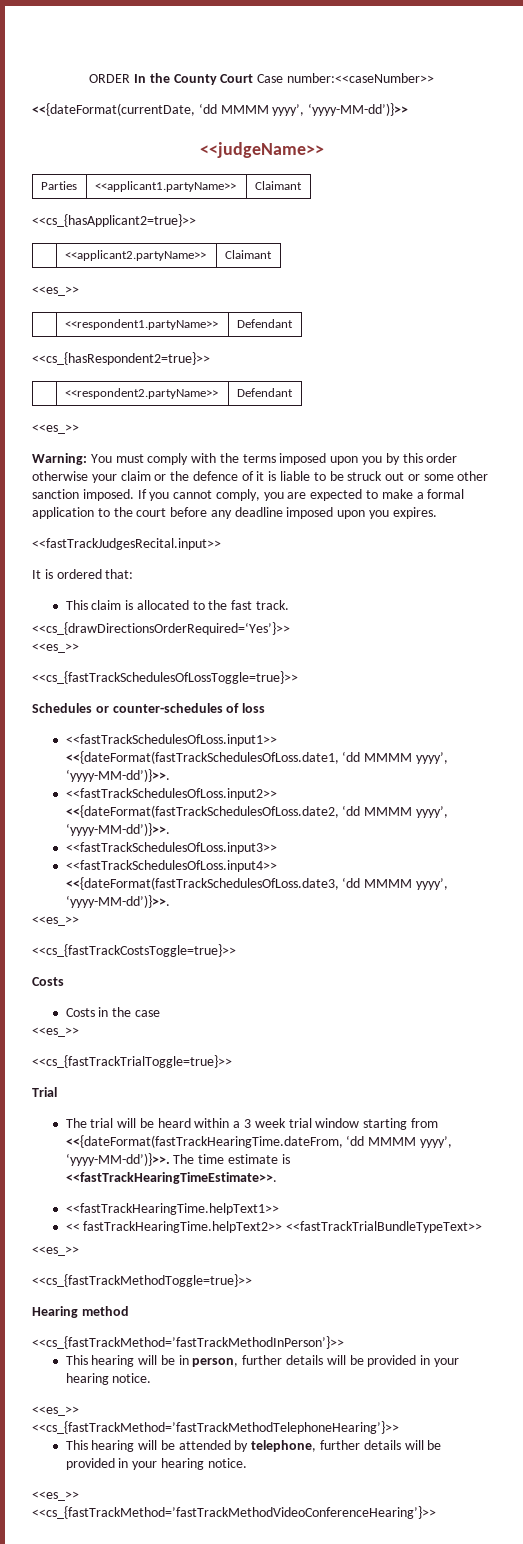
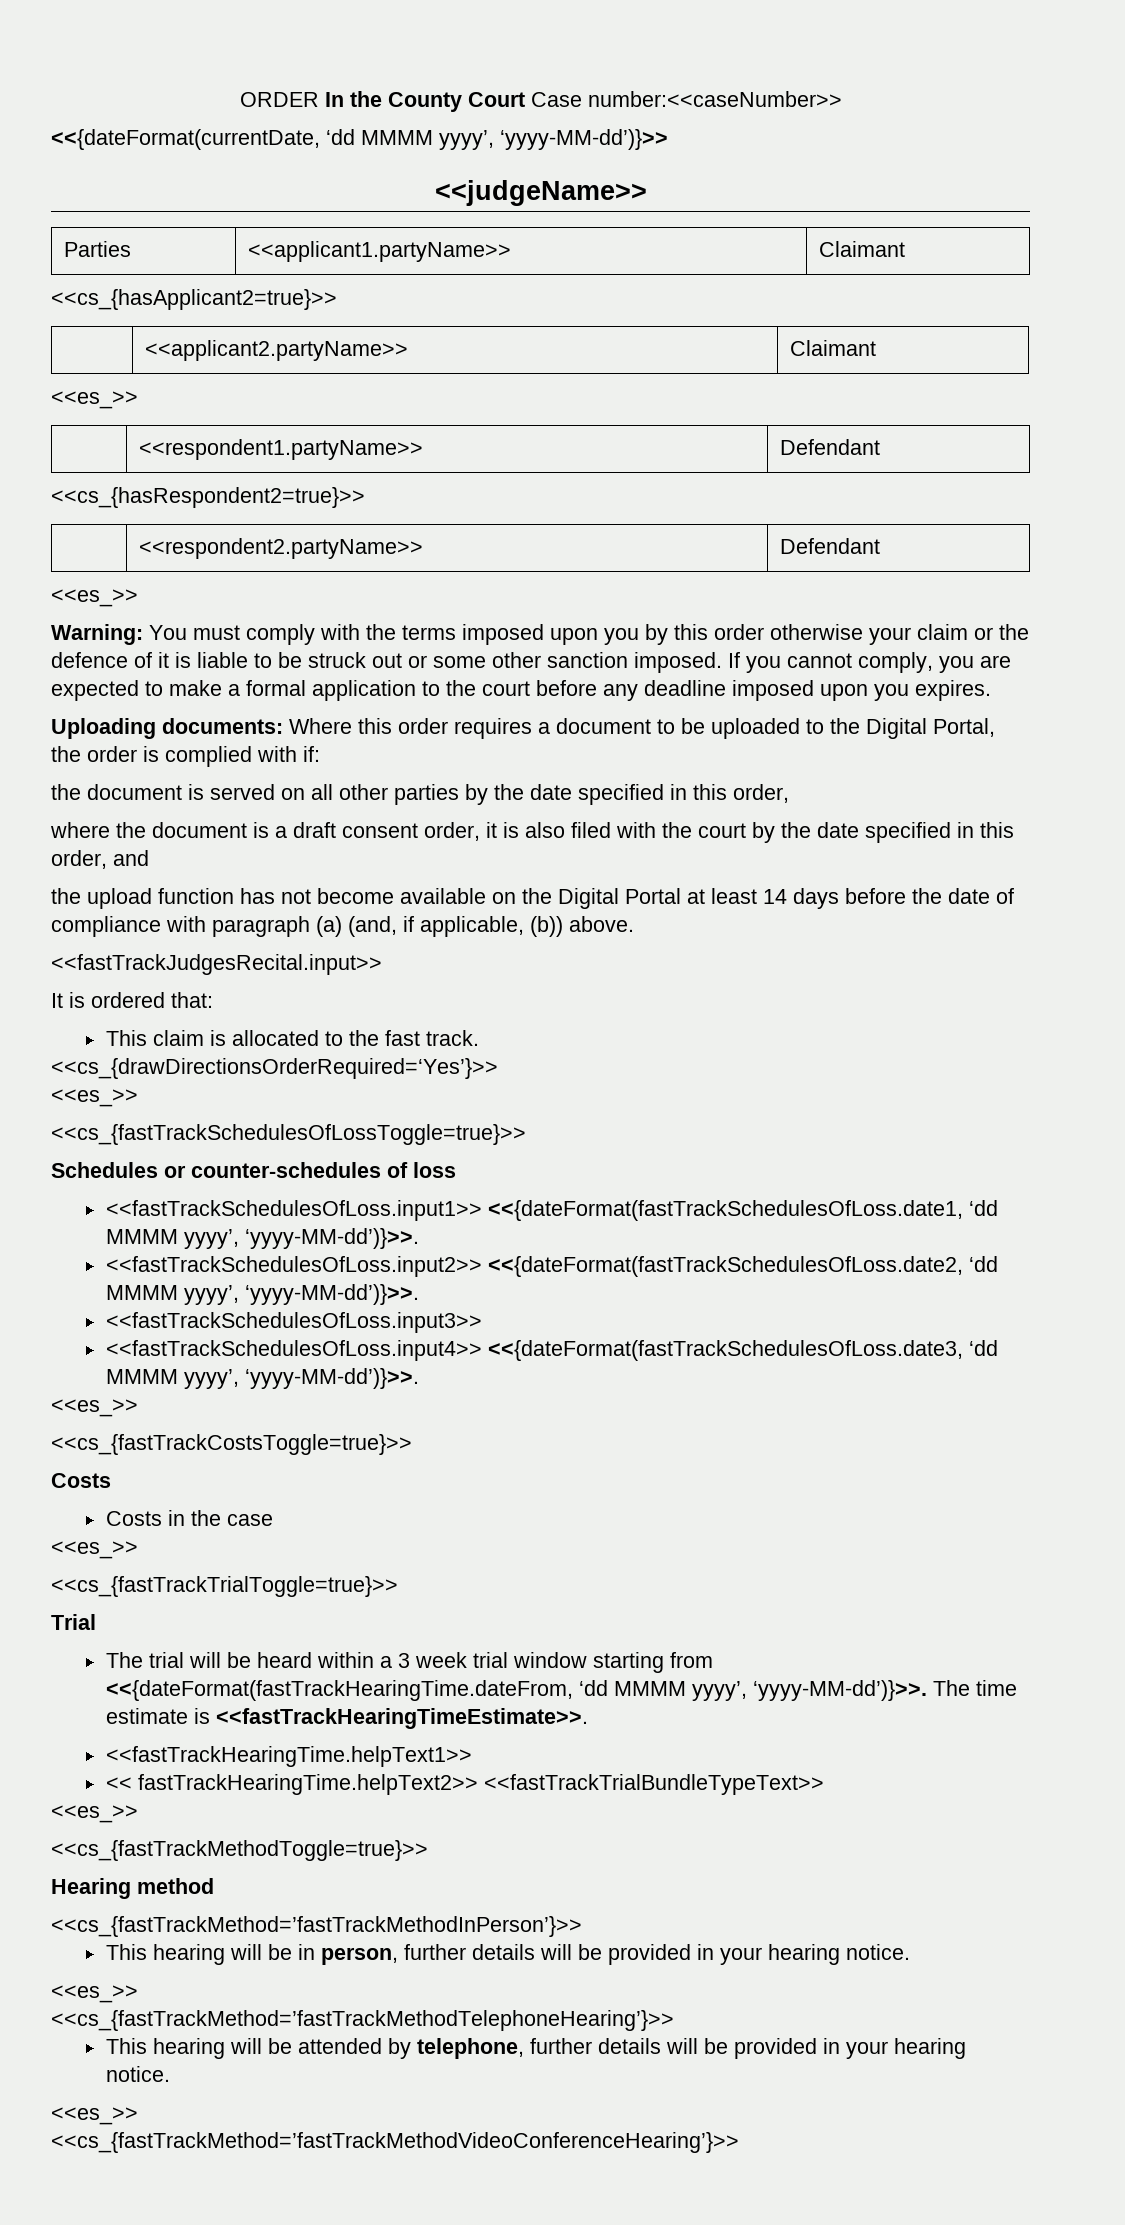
(437, 513) none -> [51,718,995,739] [51,746,320,767] [51,784,789,805] [50,822,1014,843] [51,850,149,869] [51,888,1014,909] [51,916,634,937] // Uploading documents: Where this order requires a document to be uploaded to the Digital Portal, the order is complied with if: // the document is served on all other parties by the date specified in this order, // where the document is a draft consent order, it is also filed with the court by the date specified in this order, and // the upload function has not become available on the Digital Portal at least 14 days before the date of compliance with paragraph (a) (and, if applicable, (b)) above.

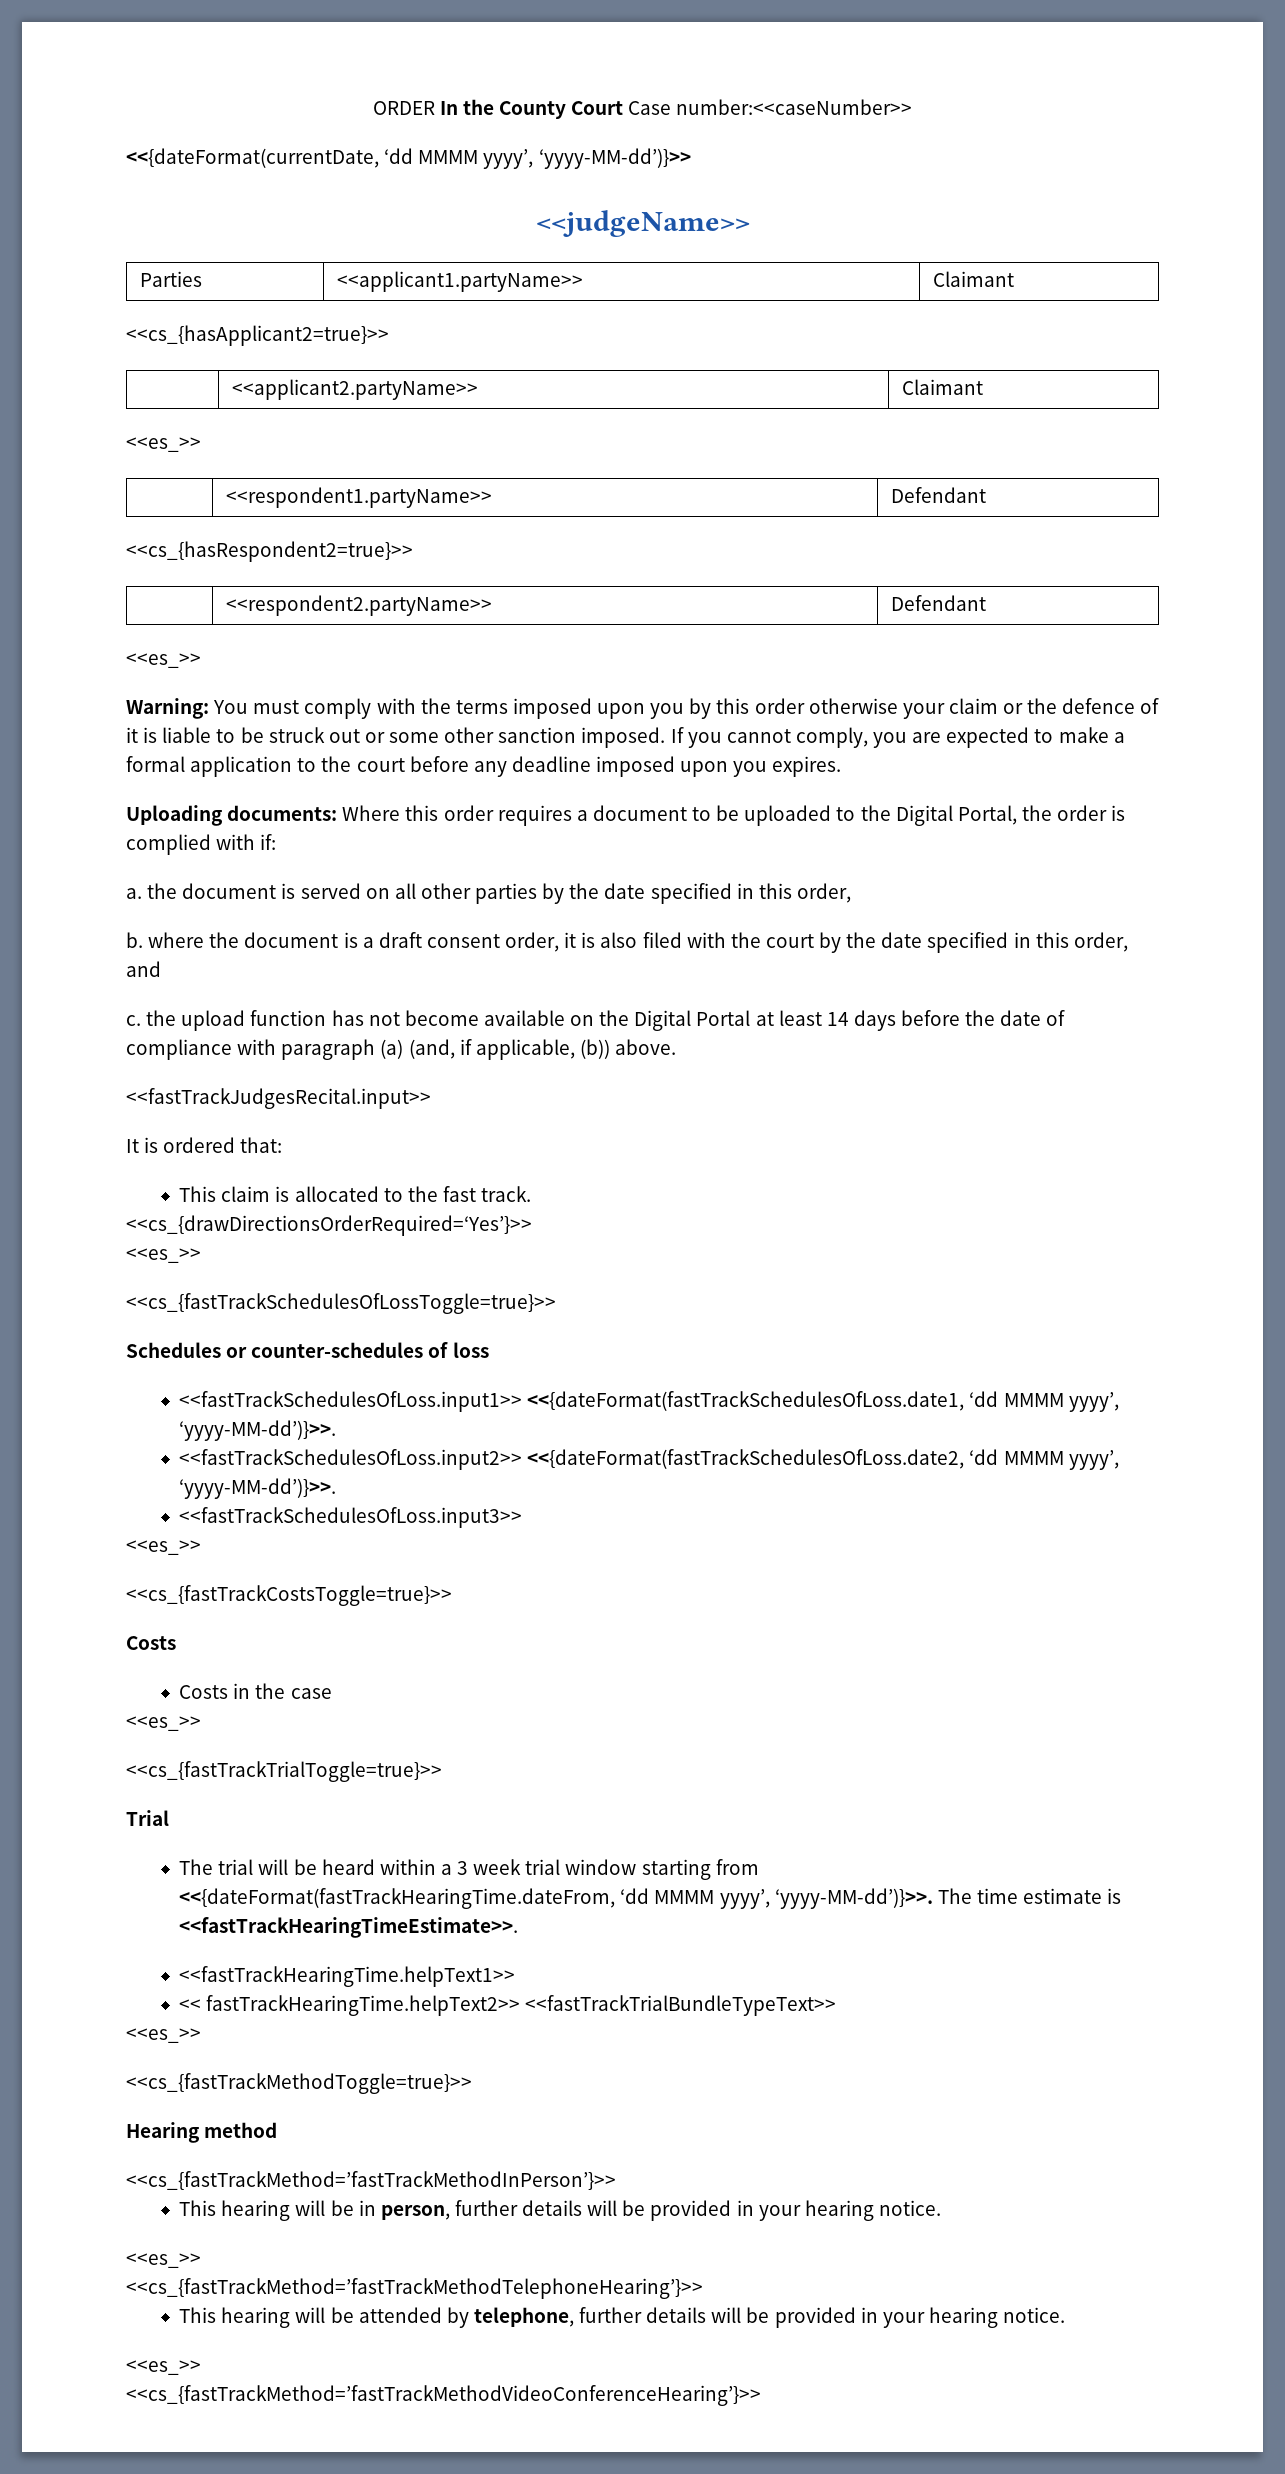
(320, 754) none -> [126,888,142,899] a.
(789, 793) none -> [126,932,143,948] b.
(149, 858) none -> [126,1015,141,1026] c.
[105,1340,998,1361] [105,1368,419,1389] // <<fastTrackSchedulesOfLoss.input4>> <<{dateFormat(fastTrackSchedulesOfLoss.date3, ‘dd MMMM yyyy’, ‘yyyy-MM-dd’)}>>. -> (523, 1517) none

